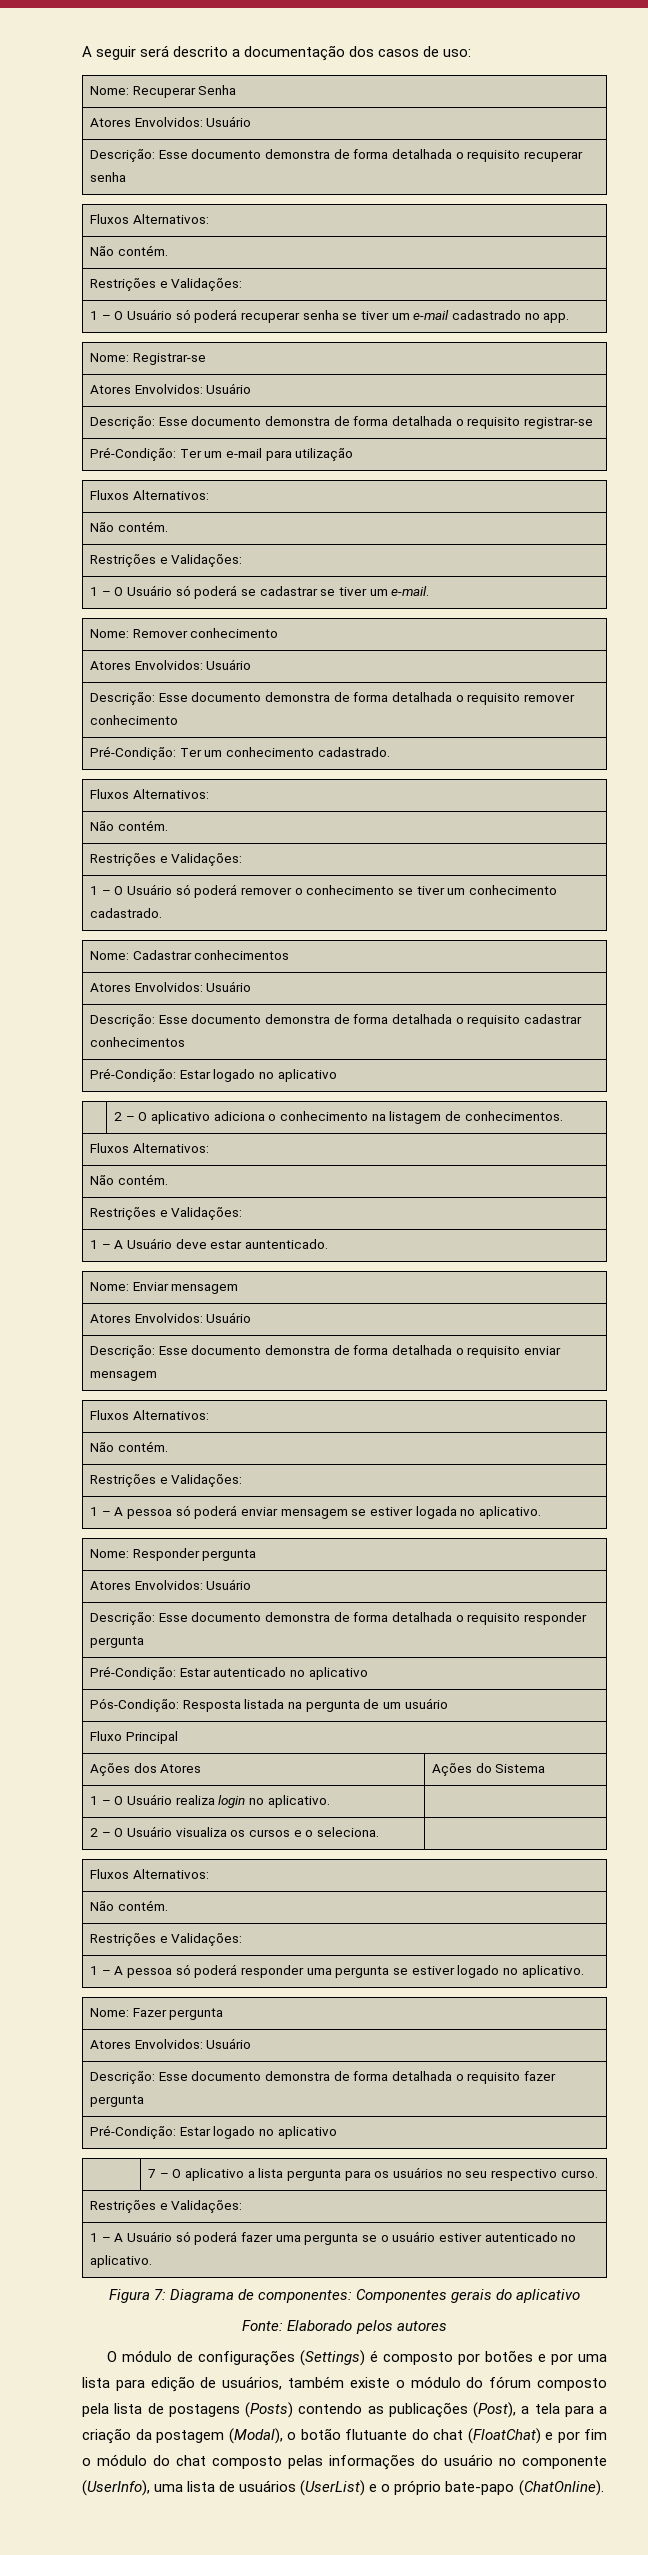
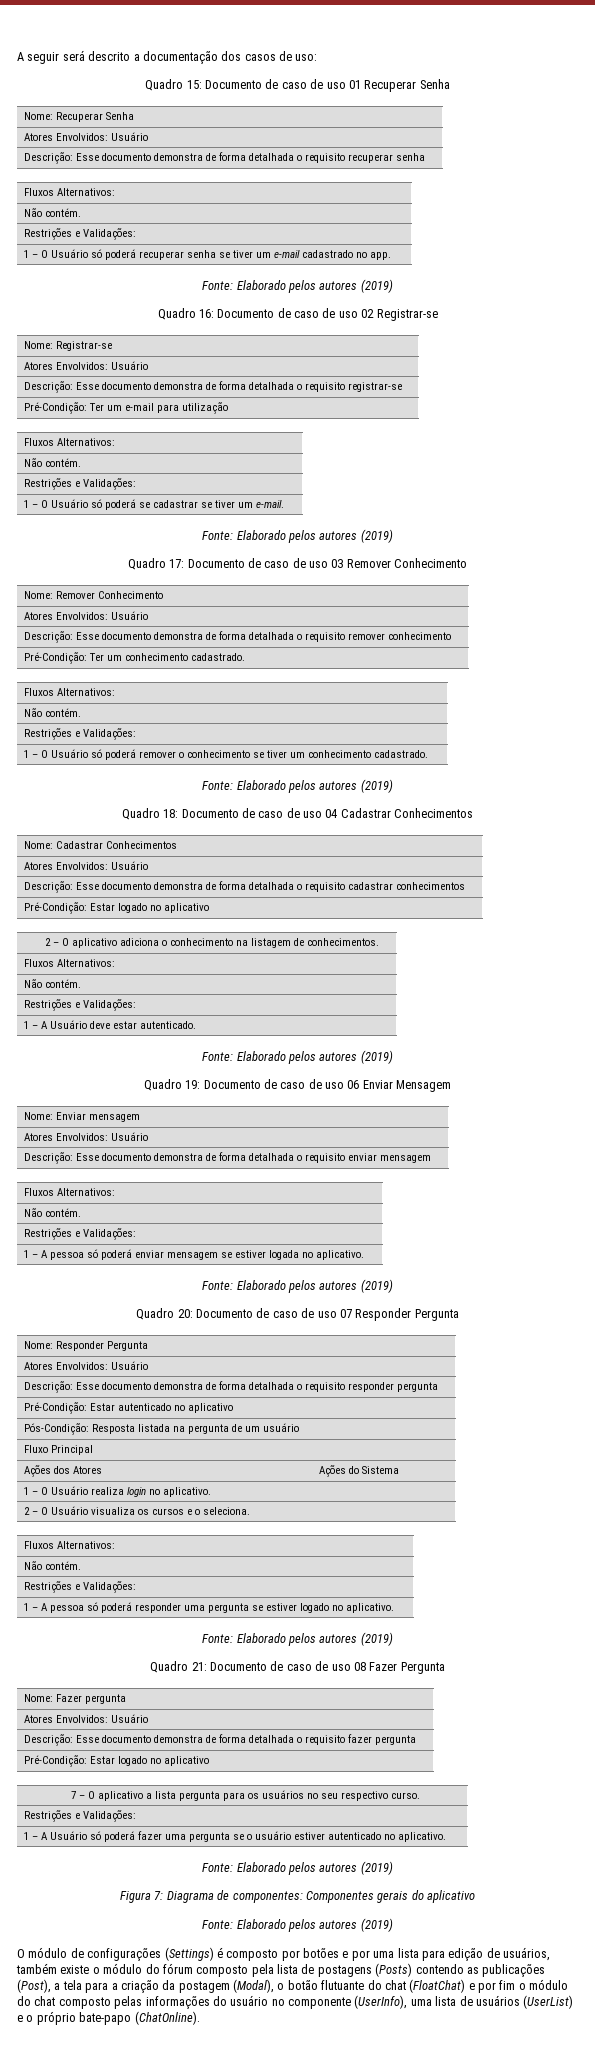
(472, 53) none -> [145,79,450,92] // Quadro 15: Documento de caso de uso 01 Recuperar Senha
(570, 318) none -> [202,279,393,293] [157,308,438,321] // Fonte: Elaborado pelos autores (2019) // Quadro 16: Documento de caso de uso 02 Registrar-se
(430, 591) none -> [202,529,393,543] [127,558,468,570] // Fonte: Elaborado pelos autores (2019) // Quadro 17: Documento de caso de uso 03 Remover Conhecimento
[190,628,279,638] conhecimento -> [98,591,164,599] Conhecimento
(163, 913) none -> [202,779,393,793] [121,808,474,820] // Fonte: Elaborado pelos autores (2019) // Quadro 18: Documento de caso de uso 04 Cadastrar Conhecimentos
[194,950,290,960] conhecimentos -> [106,841,178,849] Conhecimentos
[245,1239,329,1249] auntenticado. -> [140,1021,197,1029] [202,1050,393,1064] [143,1079,452,1092] autenticado. // Fonte: Elaborado pelos autores (2019) // Quadro 19: Documento de caso de uso 06 Enviar Mensagem
(541, 1512) none -> [202,1279,393,1293] [136,1308,459,1321] // Fonte: Elaborado pelos autores (2019) // Quadro 20: Documento de caso de uso 07 Responder Pergunta
[202,1549,257,1561] pergunta -> [107,1341,149,1351] Pergunta
(584, 1971) none -> [202,1632,393,1646] [150,1661,445,1674] // Fonte: Elaborado pelos autores (2019) // Quadro 21: Documento de caso de uso 08 Fazer Pergunta
(153, 2261) none -> [202,1861,393,1875] // Fonte: Elaborado pelos autores (2019)
(447, 2326) none -> [360,1918,393,1932] (2019)

